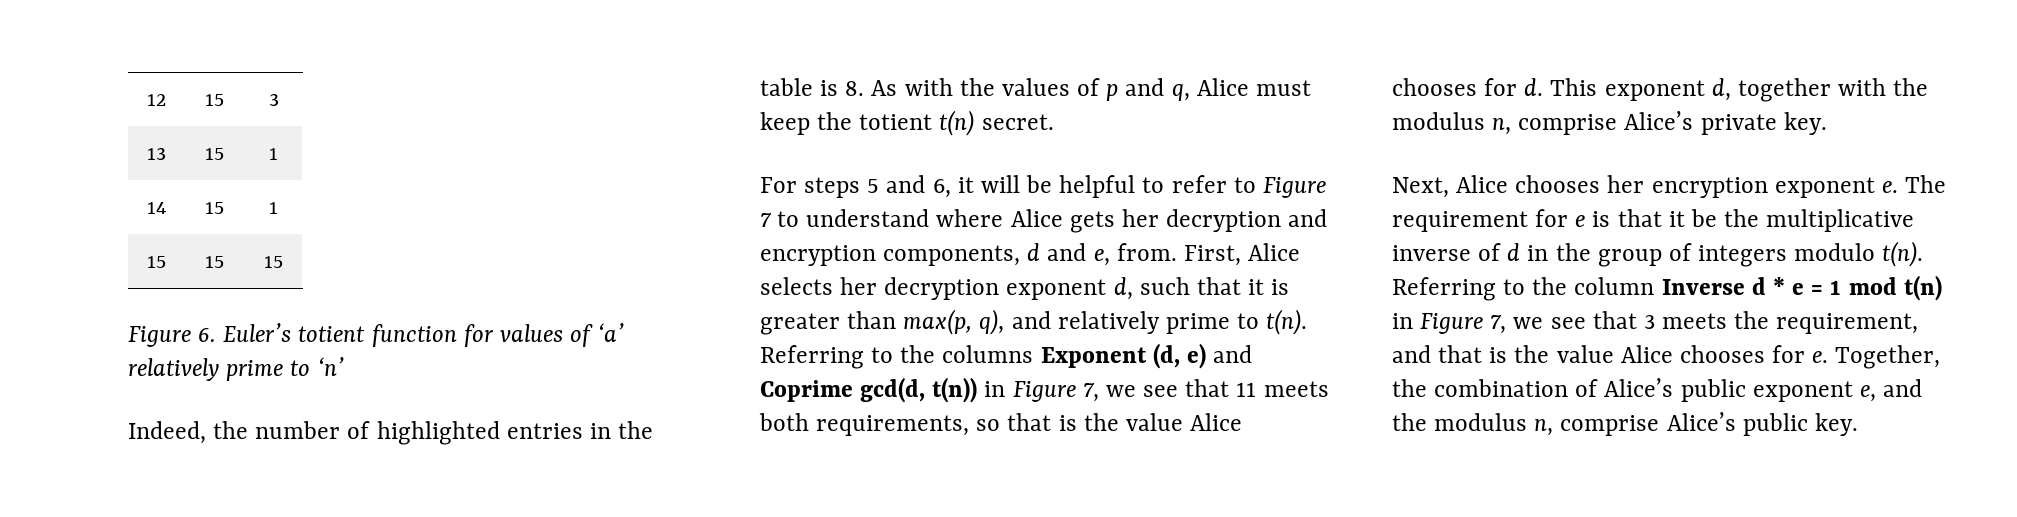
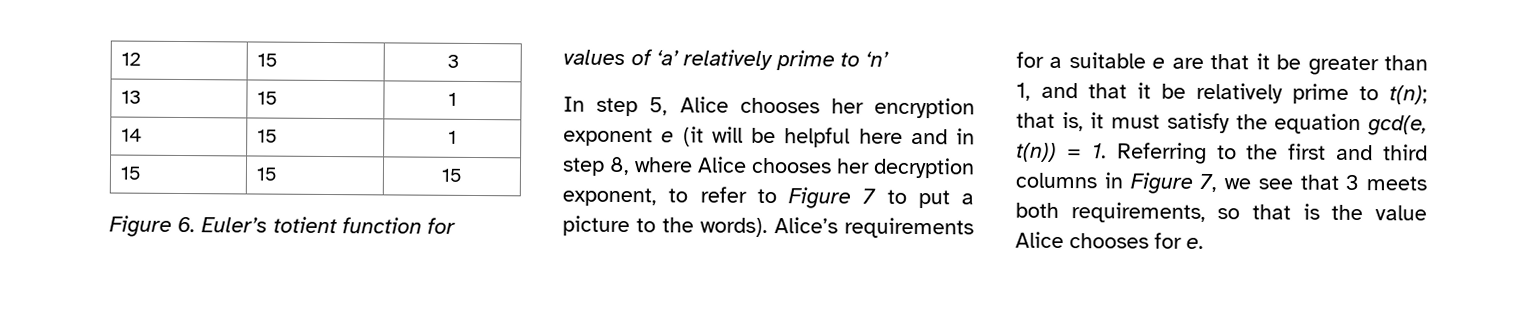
[128,421,654,445] [760,78,1311,101] [760,110,1054,136] [760,175,1136,198] Indeed, the number of highlighted entries in the table is 8. As with the values of p and q, Alice must keep the totient t(n) secret. // For steps 5 and 6, it will be helpful -> [563,96,975,119] [563,126,975,148] [562,156,975,179] [562,187,657,207] In step 5, Alice chooses her encryption exponent e (it will be helpful here and in step 8, where Alice chooses her decryption exponent,
[806,209,1328,233] [760,243,1301,266] [760,277,1290,300] understand where Alice gets her decryption and encryption components, d and e, from. First, Alice selects her decryption exponent d, such that it is -> [917,190,974,209] [562,215,974,239] [1016,51,1302,70] put a picture to the words). Alice’s requirements for a suitable e are that it be
[903,309,1308,335] [760,343,1253,369] [760,377,1257,403] max(p, q), and relatively prime to t(n). Referring to the columns Exponent (d, e) and Coprime gcd(d, t(n)) in Figure 7, we see that 11 -> [1016,82,1428,105] [1016,111,1428,136] [1016,142,1428,164] [1015,172,1360,194] 1, and that it be relatively prime to t(n); that is, it must satisfy the equation gcd(e, t(n)) = 1. Referring to the first and third columns in Figure 7, we see that 3
[1524,78,1929,102] [1392,111,1827,135] [1392,175,1947,198] [1392,209,1915,232] [1392,241,1924,267] [1392,275,1942,301] [1392,311,1919,334] [1392,345,1941,369] [1392,378,1923,402] [1392,412,1858,436] d. This exponent d, together with the modulus n, comprise Alice’s private key. // Next, Alice chooses her encryption exponent e. The requirement for e is that it be the multiplicative inverse of d in the group of integers modulo t(n). Referring to the column Inverse d * e = 1 mod t(n) in Figure 7, we see that 3 meets the requirement, and that is the value Alice chooses for e. Together, the combination of Alice’s public exponent e, and the modulus n, comprise Alice’s public key. -> [1186,237,1204,249] e.

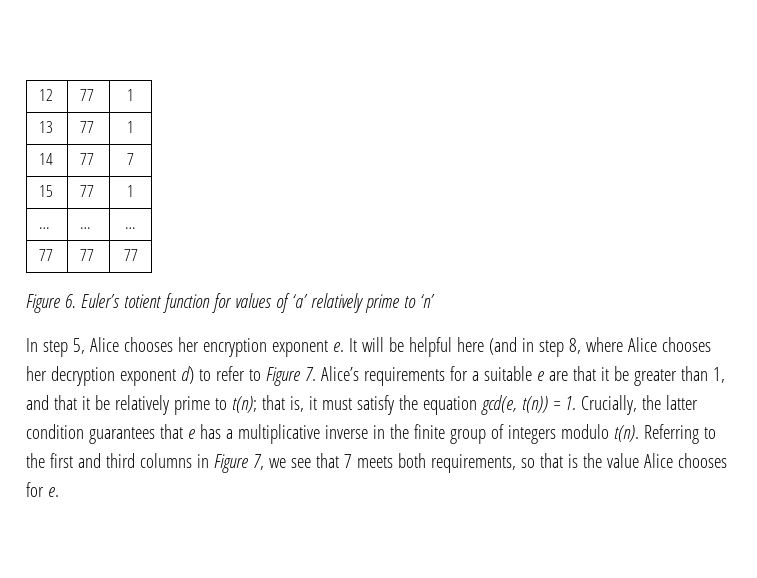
[256,53,278,67] [446,54,459,68] 15 | 3 -> [80,89,95,101] [127,89,134,101] 77 | 1
[256,91,278,105] 15 -> [80,121,95,133] 77
[256,129,278,143] [448,130,457,144] [119,166,141,180] [255,167,277,181] [441,168,462,182] 15 | 1 // 15 | 15 | 15 -> [80,153,95,165] [127,153,134,165] [39,185,54,197] [80,185,95,197] [127,185,134,197] [39,227,51,229] [80,227,92,229] [125,227,136,229] [39,249,54,261] [80,249,95,261] [123,249,138,261] 77 | 7 // 15 | 77 | 1 // … | … | … // 77 | 77 | 77
[661,126,704,147] e (it -> [332,338,357,352] e. It
[910,128,948,145] and -> [488,337,517,355] (and
[562,187,657,207] exponent, -> [119,366,194,386] exponent d)
[862,188,974,209] [562,215,768,237] 7 to put a picture to the words). -> [304,367,316,381] 7.
(1107, 151) none -> [580,395,698,415] [26,424,639,444] Crucially, the latter condition guarantees that e has a multiplicative inverse in the finite group of integers modulo t(n).
[1345,174,1360,191] 3 -> [343,454,352,468] 7

